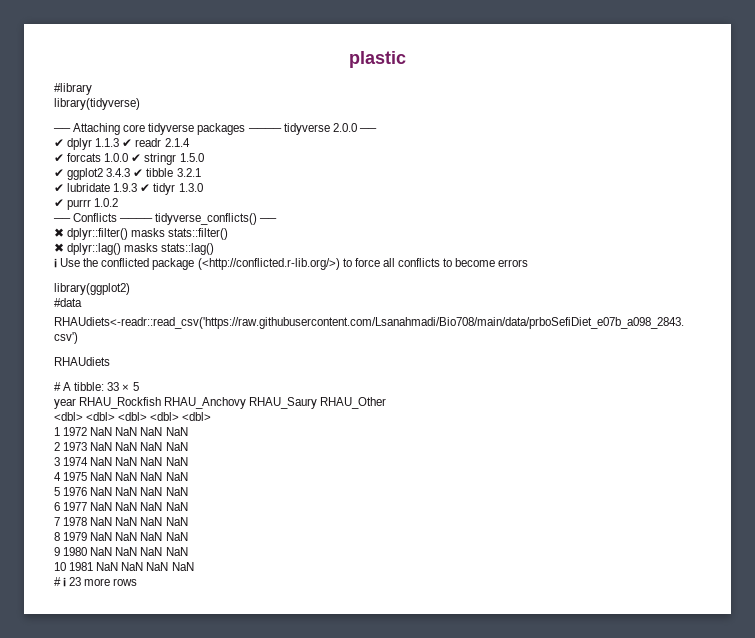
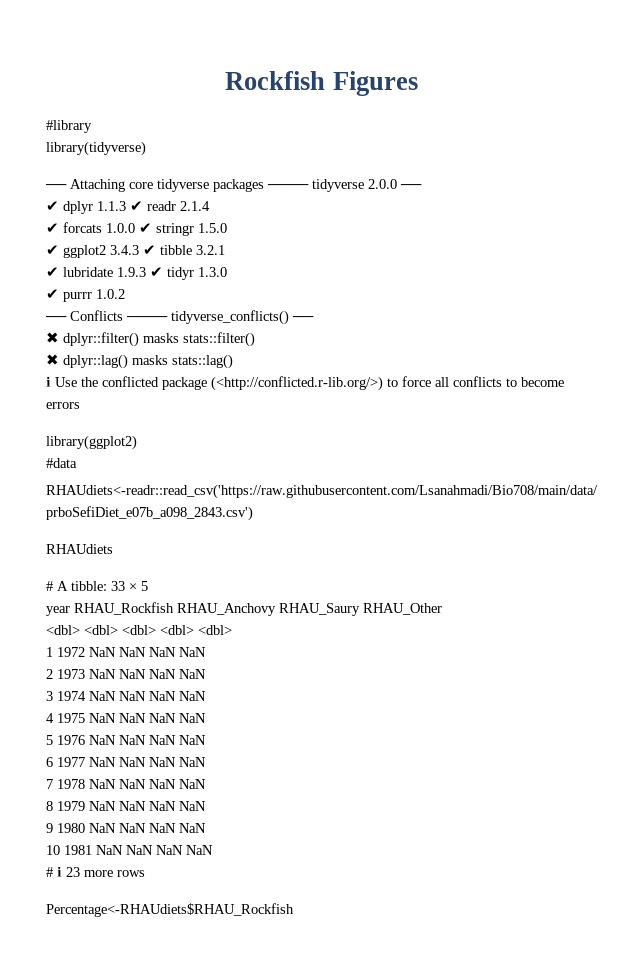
[349,51,406,68] plastic -> [225,71,418,96] Rockfish Figures
(138, 582) none -> [46,903,294,917] // Percentage<-RHAUdiets$RHAU_Rockfish

